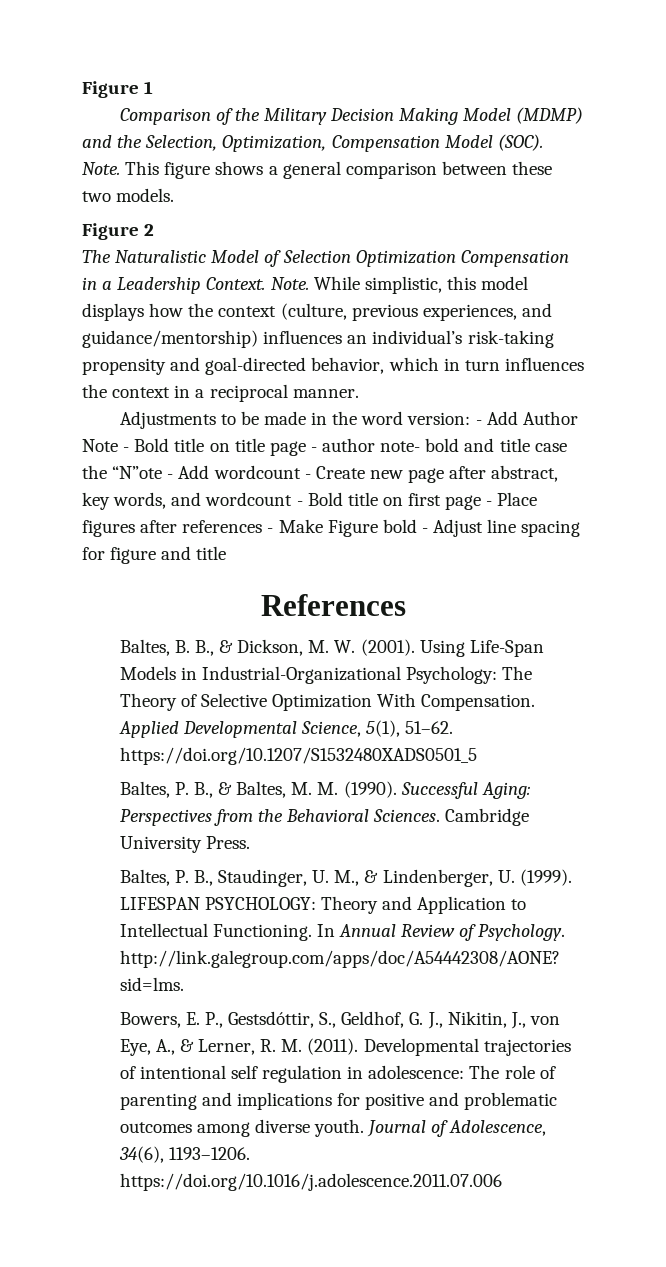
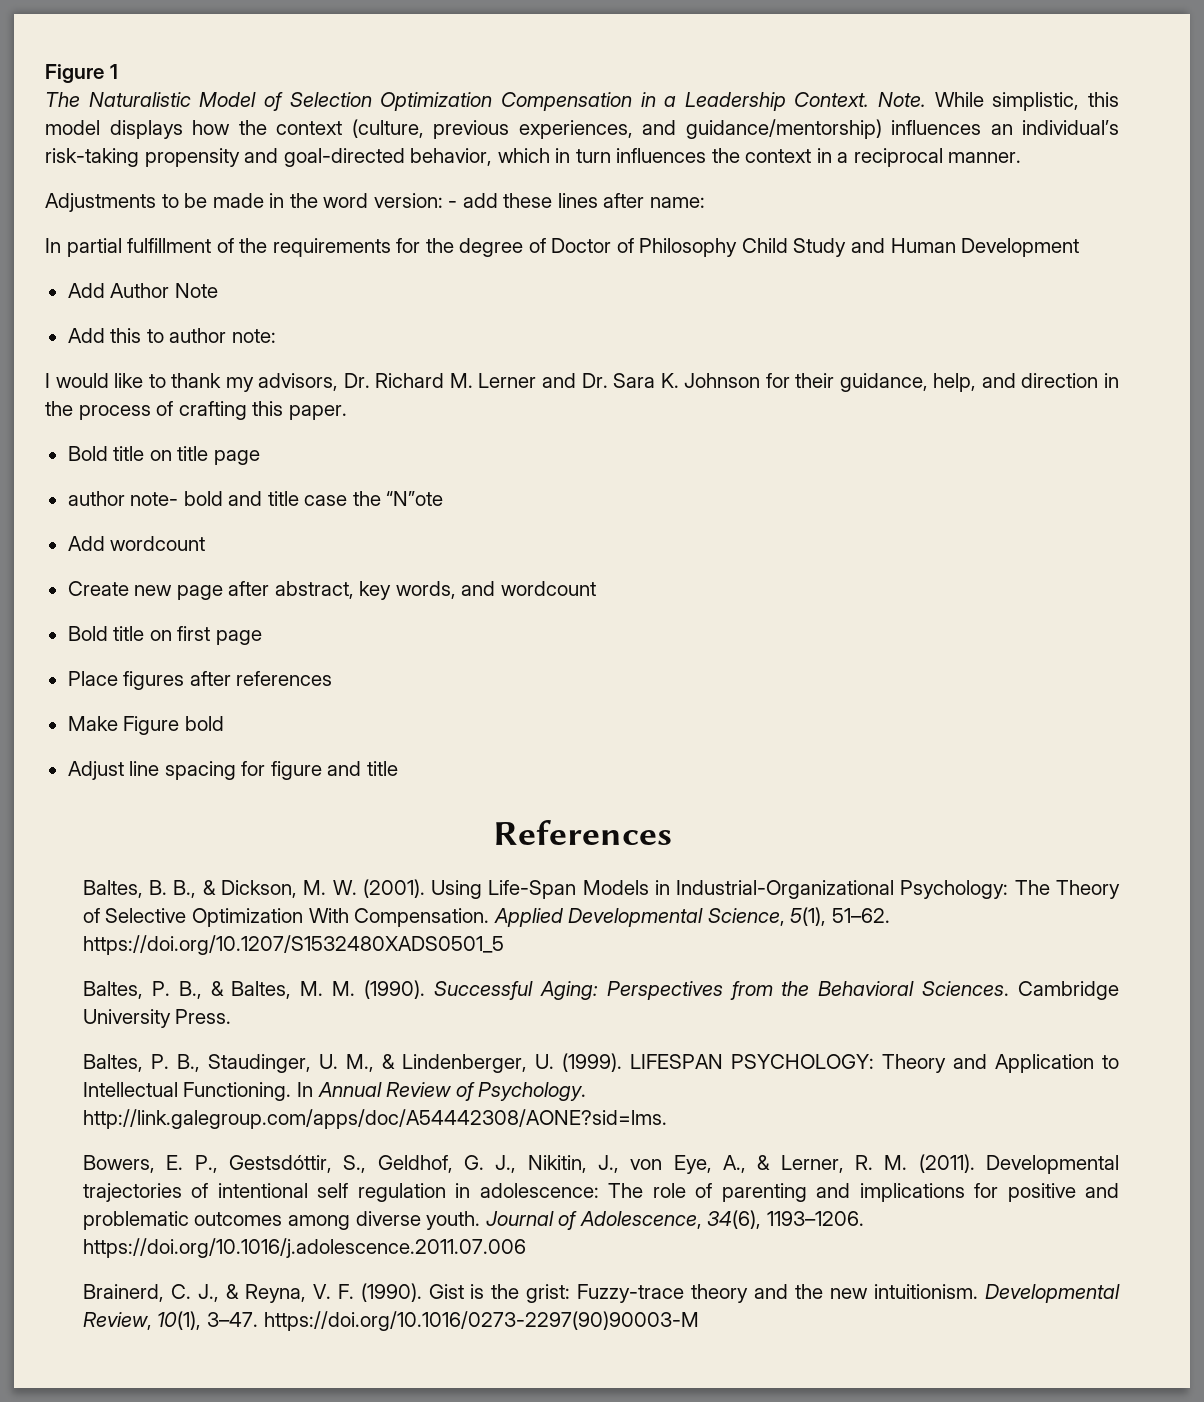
[119,107,584,125] [82,134,543,152] [82,161,553,179] [82,188,175,202] [82,223,155,240] // Comparison of the Military Decision Making Model (MDMP) and the Selection, Optimization, Compensation Model (SOC). Note. This figure shows a general comparison between these two models. // Figure 2 -> (118, 71) none
[486,411,578,425] [82,439,130,452] Add Author Note - -> [462,193,705,208] [45,238,1080,257] [67,283,218,298] [67,328,276,343] [45,373,1119,392] [45,401,347,420] add these lines after name: // In partial fulfillment of the requirements for the degree of Doctor of Philosophy Child Study and Human Development // Add Author Note // Add this to author note: // I would like to thank my advisors, Dr. Richard M. Lerner and Dr. Sara K. Johnson for their guidance, help, and direction in the process of crafting this paper. //
[310,447,317,452] - -> (260, 457) //
[167,474,174,479] - -> (444, 498) //
[304,474,311,479] - -> (206, 543) //
[296,501,303,506] - -> (596, 588) //
[486,501,493,506] - -> (262, 637) //
[267,528,274,533] - -> (333, 678) //
[421,528,428,533] - -> (224, 723) //
(502, 1182) none -> [82,1283,1120,1303] [82,1311,699,1331] // Brainerd, C. J., & Reyna, V. F. (1990). Gist is the grist: Fuzzy-trace theory and the new intuitionism. Developmental Review, 10(1), 3–47. https://doi.org/10.1016/0273-2297(90)90003-M

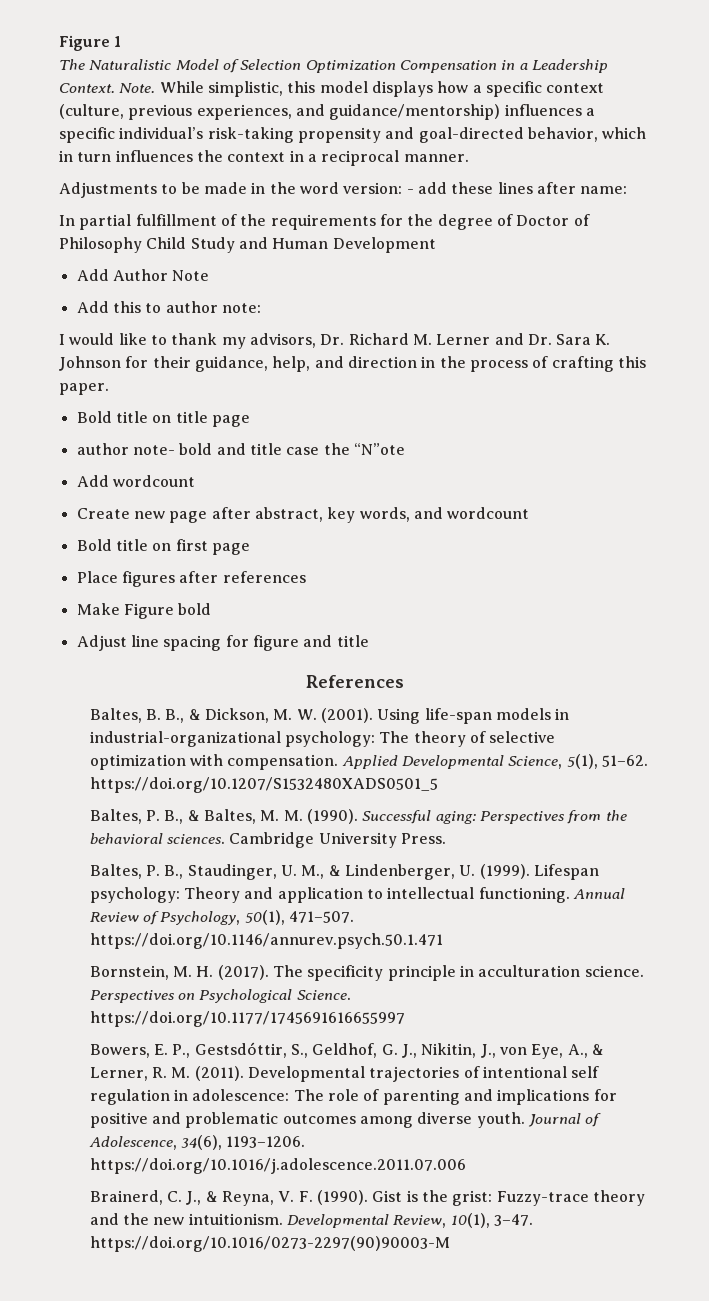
[238,120,267,135] the -> [472,81,542,97] a specific
[990,124,1013,135] an -> [585,108,595,116] [59,127,115,143] a specific
[488,880,1121,899] [82,908,490,927] Life-Span Models in Industrial-Organizational Psychology: The Theory of Selective Optimization With Compensation. -> [424,708,570,724] [89,731,556,747] [89,754,339,770] life-span models in industrial-organizational psychology: The theory of selective optimization with compensation.
[539,981,598,1000] Aging: -> [435,811,476,824] aging:
[818,981,1010,996] Behavioral Sciences. -> [89,833,226,844] behavioral sciences.
[629,1054,1120,1073] [82,1082,587,1101] [82,1109,667,1129] LIFESPAN PSYCHOLOGY: Theory and Application to Intellectual Functioning. In Annual Review of Psychology. http://link.galegroup.com/apps/doc/A54442308/AONE?sid=lms. -> [533,864,599,880] [89,887,625,903] [89,910,355,925] [89,933,443,949] [89,965,644,981] [89,989,351,1003] [89,1011,405,1027] Lifespan psychology: Theory and application to intellectual functioning. Annual Review of Psychology, 50(1), 471–507. https://doi.org/10.1146/annurev.psych.50.1.471 // Bornstein, M. H. (2017). The specificity principle in acculturation science. Perspectives on Psychological Science. https://doi.org/10.1177/1745691616655997

